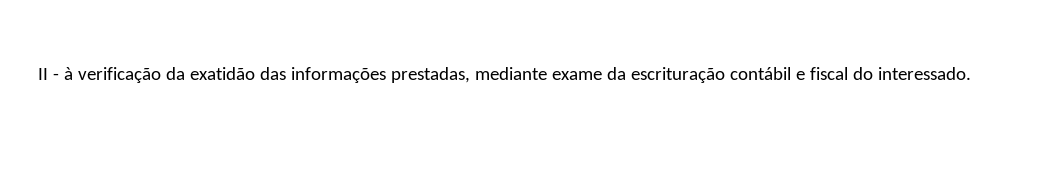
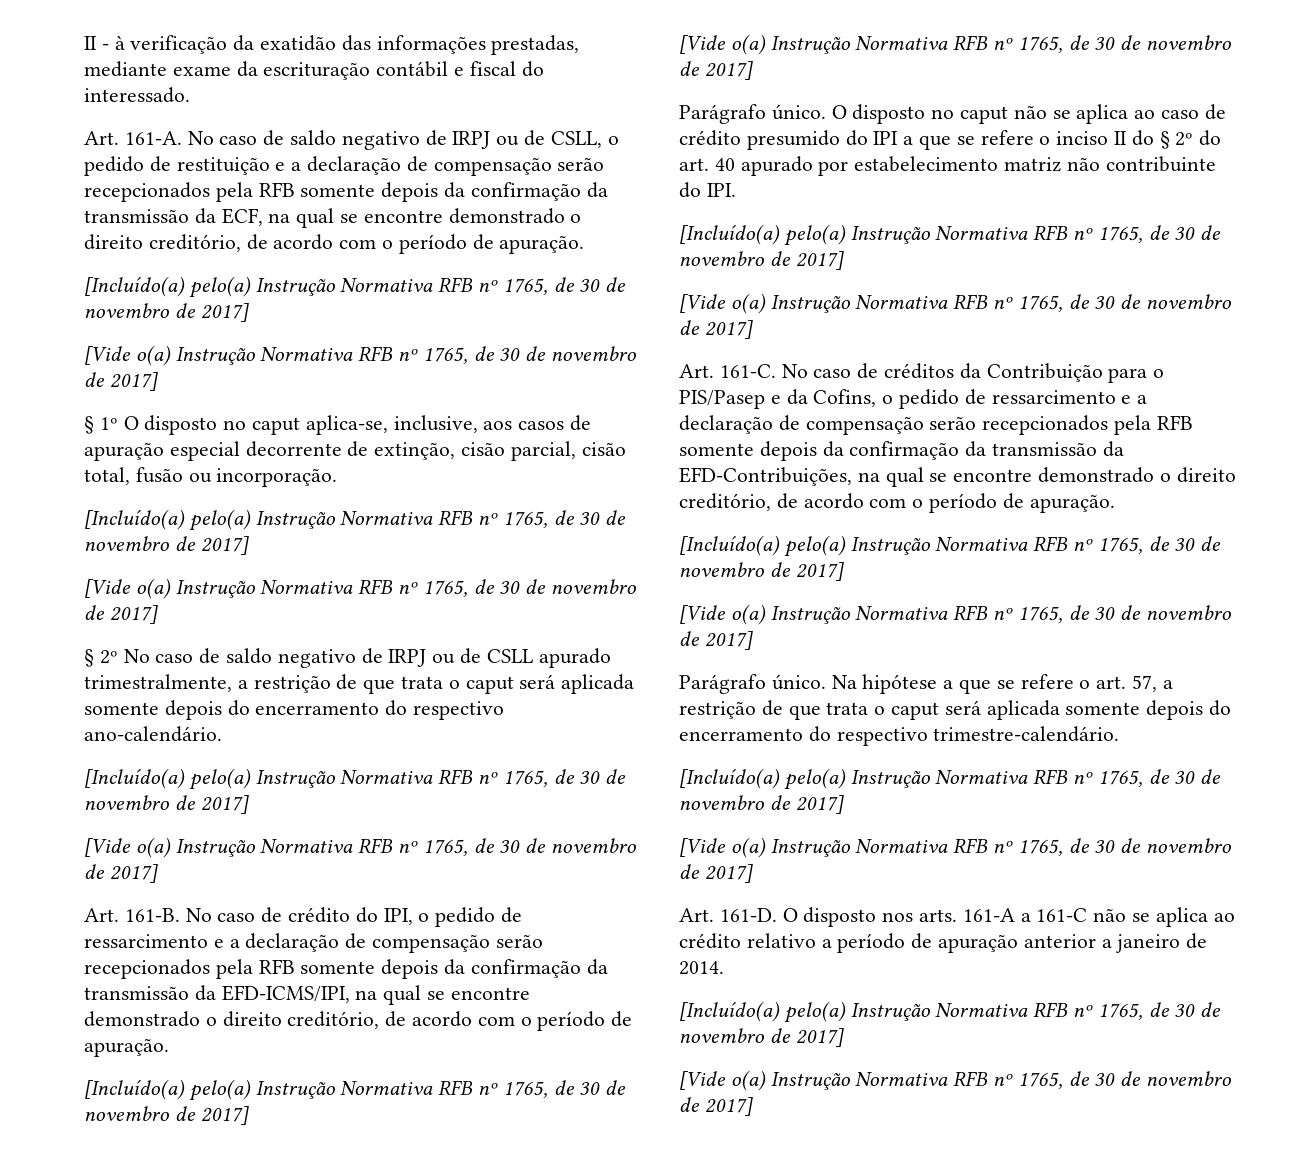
(971, 73) none -> [84,130,619,150] [84,156,605,176] [84,182,608,202] [84,208,582,228] [84,234,585,254] [84,276,627,298] [84,303,249,322] [84,345,637,366] [84,372,158,391] [84,415,592,435] [84,441,626,461] [84,467,338,487] [84,509,627,531] [84,536,249,555] [84,578,637,599] [84,605,158,624] [84,648,611,668] [84,674,635,694] [84,700,505,720] [84,726,222,742] [84,768,627,790] [84,795,249,814] [84,837,637,858] [84,864,158,883] [84,907,523,927] [84,933,543,953] [84,959,608,979] [84,985,530,1005] [84,1011,633,1031] [84,1038,169,1057] [84,1079,627,1101] [84,1106,249,1125] [679,34,1232,55] [679,61,753,80] [679,104,1226,124] [679,130,1222,150] [679,156,1216,176] [679,182,736,198] [679,224,1222,246] [679,251,844,270] [679,293,1232,314] [679,320,753,339] [679,363,1165,383] [679,389,1148,409] [679,415,1193,435] [679,441,1124,461] [679,467,1236,487] [679,493,1115,513] [679,535,1222,557] [679,562,844,581] [679,604,1232,625] [679,631,753,650] [679,674,1173,694] [679,700,1232,720] [679,726,1120,746] [679,768,1222,790] [679,795,844,814] [679,837,1232,858] [679,864,753,883] [679,907,1235,927] [679,933,1208,953] [679,961,724,975] [679,1001,1222,1023] [679,1028,844,1047] [679,1070,1232,1091] [679,1097,753,1116] // Art. 161-A. No caso de saldo negativo de IRPJ ou de CSLL, o pedido de restituição e a declaração de compensação serão recepcionados pela RFB somente depois da confirmação da transmissão da ECF, na qual se encontre demonstrado o direito creditório, de acordo com o período de apuração. // [Incluído(a) pelo(a) Instrução Normativa RFB nº 1765, de 30 de novembro de 2017] // [Vide o(a) Instrução Normativa RFB nº 1765, de 30 de novembro de 2017] // § 1º O disposto no caput aplica-se, inclusive, aos casos de apuração especial decorrente de extinção, cisão parcial, cisão total, fusão ou incorporação. // [Incluído(a) pelo(a) Instrução Normativa RFB nº 1765, de 30 de novembro de 2017] // [Vide o(a) Instrução Normativa RFB nº 1765, de 30 de novembro de 2017] // § 2º No caso de saldo negativo de IRPJ ou de CSLL apurado trimestralmente, a restrição de que trata o caput será aplicada somente depois do encerramento do respectivo ano-calendário. // [Incluído(a) pelo(a) Instrução Normativa RFB nº 1765, de 30 de novembro de 2017] // [Vide o(a) Instrução Normativa RFB nº 1765, de 30 de novembro de 2017] // Art. 161-B. No caso de crédito do IPI, o pedido de ressarcimento e a declaração de compensação serão recepcionados pela RFB somente depois da confirmação da transmissão da EFD-ICMS/IPI, na qual se encontre demonstrado o direito creditório, de acordo com o período de apuração. // [Incluído(a) pelo(a) Instrução Normativa RFB nº 1765, de 30 de novembro de 2017] // [Vide o(a) Instrução Normativa RFB nº 1765, de 30 de novembro de 2017] // Parágrafo único. O disposto no caput não se aplica ao caso de crédito presumido do IPI a que se refere o inciso II do § 2º do art. 40 apurado por estabelecimento matriz não contribuinte do IPI. // [Incluído(a) pelo(a) Instrução Normativa RFB nº 1765, de 30 de novembro de 2017] // [Vide o(a) Instrução Normativa RFB nº 1765, de 30 de novembro de 2017] // Art. 161-C. No caso de créditos da Contribuição para o PIS/Pasep e da Cofins, o pedido de ressarcimento e a declaração de compensação serão recepcionados pela RFB somente depois da confirmação da transmissão da EFD-Contribuições, na qual se encontre demonstrado o direito creditório, de acordo com o período de apuração. // [Incluído(a) pelo(a) Instrução Normativa RFB nº 1765, de 30 de novembro de 2017] // [Vide o(a) Instrução Normativa RFB nº 1765, de 30 de novembro de 2017] // Parágrafo único. Na hipótese a que se refere o art. 57, a restrição de que trata o caput será aplicada somente depois do encerramento do respectivo trimestre-calendário. // [Incluído(a) pelo(a) Instrução Normativa RFB nº 1765, de 30 de novembro de 2017] // [Vide o(a) Instrução Normativa RFB nº 1765, de 30 de novembro de 2017] // Art. 161-D. O disposto nos arts. 161-A a 161-C não se aplica ao crédito relativo a período de apuração anterior a janeiro de 2014. // [Incluído(a) pelo(a) Instrução Normativa RFB nº 1765, de 30 de novembro de 2017] // [Vide o(a) Instrução Normativa RFB nº 1765, de 30 de novembro de 2017]

